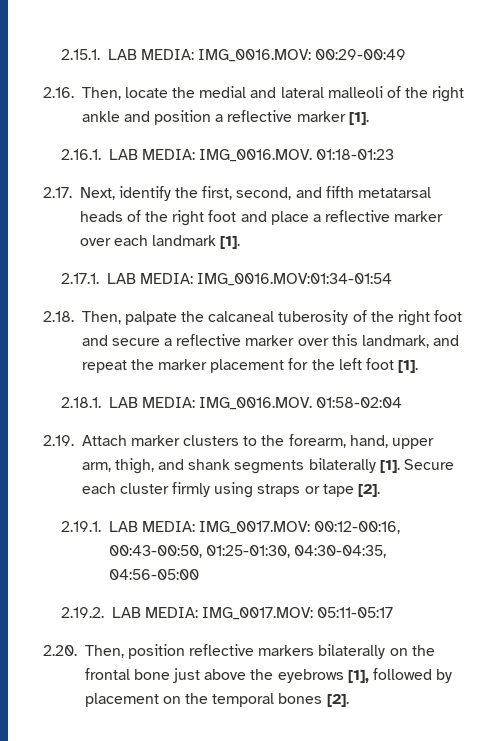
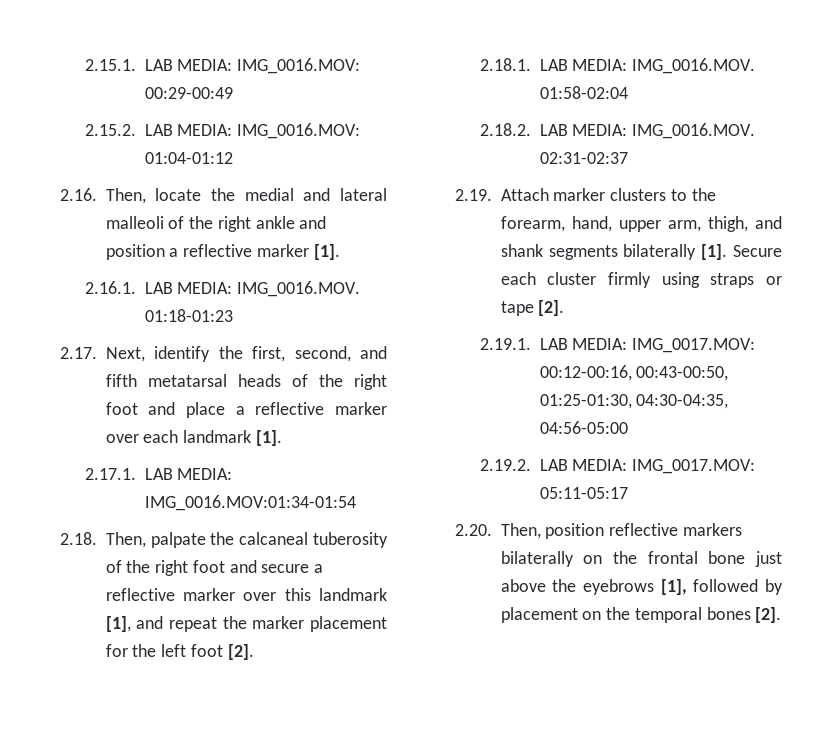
(407, 54) none -> [84,123,361,139] [144,152,233,164] // 2.15.2. LAB MEDIA: IMG_0016.MOV: 01:04-01:12
[362,335,430,348] landmark, -> [319,588,387,601] [105,616,131,632] landmark [1],
[398,360,419,373] [1]. -> [227,644,254,660] [2].
(403, 402) none -> [479,123,756,139] [539,152,628,164] // 2.18.2. LAB MEDIA: IMG_0016.MOV. 02:31-02:37

